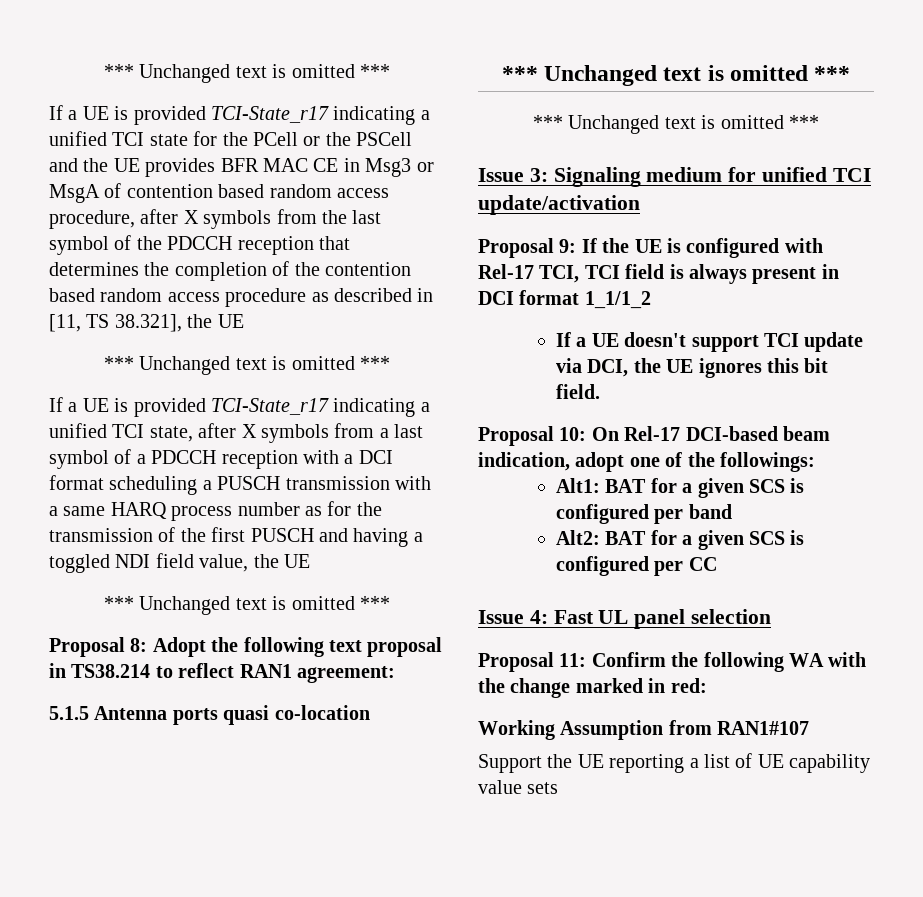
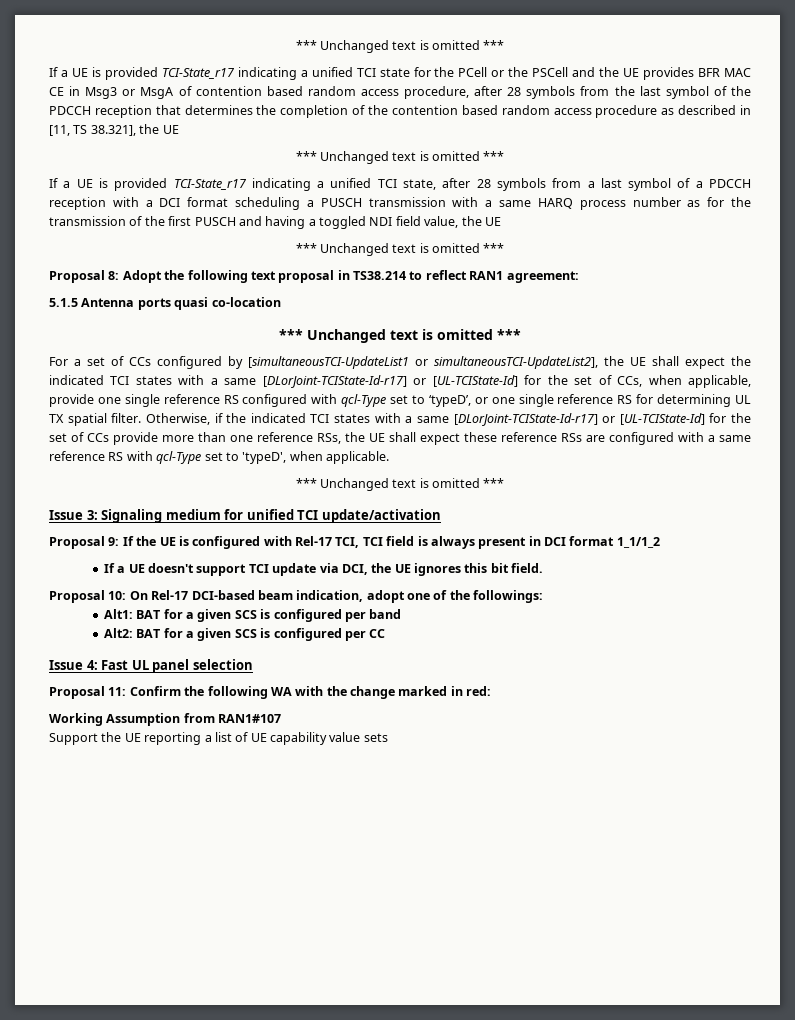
[183,210,199,224] X -> [507,87,522,96] 28
[241,424,257,438] X -> [476,179,491,188] 28
(851, 73) none -> [49,356,751,369] [49,375,751,388] [49,394,752,407] [49,413,751,426] [49,432,751,445] [49,451,389,464] // For a set of CCs configured by [simultaneousTCI-UpdateList1 or simultaneousTCI-UpdateList2], the UE shall expect the indicated TCI states with a same [DLorJoint-TCIState-Id-r17] or [UL-TCIState-Id] for the set of CCs, when applicable, provide one single reference RS configured with qcl-Type set to ‘typeD’, or one single reference RS for determining UL TX spatial filter. Otherwise, if the indicated TCI states with a same [DLorJoint-TCIState-Id-r17] or [UL-TCIState-Id] for the set of CCs provide more than one reference RSs, the UE shall expect these reference RSs are configured with a same reference RS with qcl-Type set to 'typeD', when applicable.

